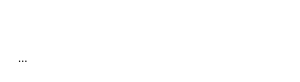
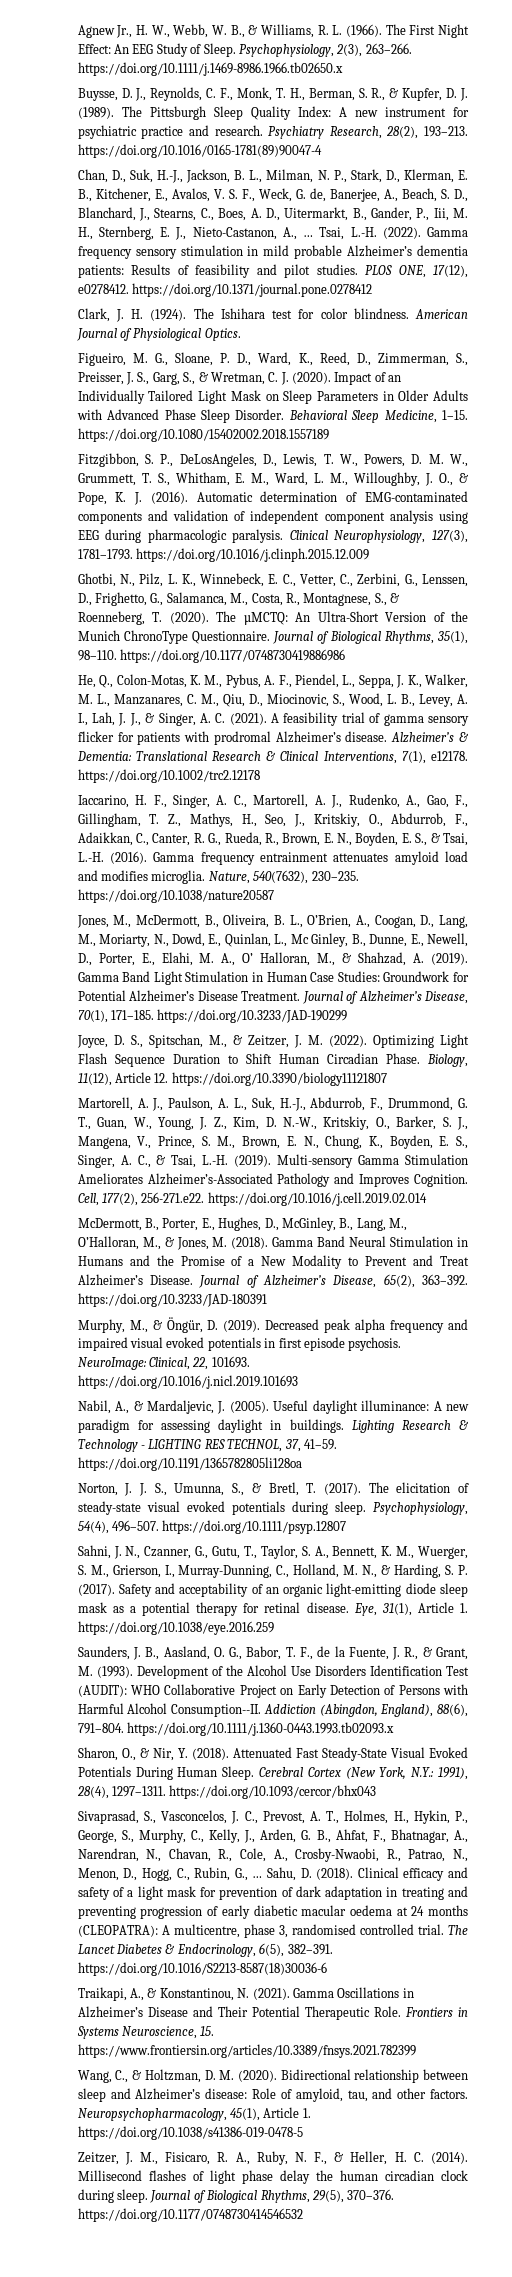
[18,60,27,62] … -> [77,24,470,38] [77,43,412,57] [77,62,343,76] [77,87,469,101] [77,106,469,120] [77,125,469,139] [77,144,322,158] [77,169,468,183] [77,188,468,202] [77,207,468,221] [77,226,468,240] [77,245,468,259] [77,264,468,278] [77,283,373,297] [77,308,468,322] [76,328,241,341] [77,352,468,366] [77,372,402,385] [77,390,468,404] [76,409,468,423] [77,428,329,442] [77,453,469,467] [77,472,469,486] [77,491,468,505] [77,510,469,524] [77,529,468,543] [77,548,370,562] [77,573,468,587] [77,592,400,606] [77,611,468,625] [77,630,468,644] [77,649,346,663] [77,674,469,688] [77,693,468,707] [77,712,470,726] [77,731,468,745] [76,751,469,764] [77,769,260,783] [77,794,469,808] [77,813,468,827] [77,832,469,846] [77,851,468,865] [77,870,359,884] [77,889,274,903] [76,914,468,928] [77,933,469,947] [77,952,469,966] [77,971,470,985] [77,990,468,1004] [77,1009,348,1023] [76,1034,469,1048] [77,1053,468,1067] [77,1072,387,1086] [77,1097,468,1111] [77,1116,469,1130] [77,1135,469,1149] [77,1154,469,1168] [77,1173,468,1187] [77,1192,427,1206] [77,1217,408,1231] [77,1236,469,1250] [77,1255,469,1269] [77,1274,468,1288] [77,1293,267,1307] [77,1317,469,1333] [77,1337,402,1351] [77,1356,250,1370] [77,1375,298,1389] [77,1400,470,1414] [77,1419,468,1433] [77,1439,337,1452] [77,1457,302,1471] [77,1482,470,1496] [77,1501,468,1515] [77,1520,347,1534] [77,1545,468,1559] [77,1564,469,1578] [77,1583,468,1597] [77,1602,469,1616] [77,1621,274,1635] [77,1646,468,1660] [77,1665,469,1679] [77,1684,469,1698] [77,1703,469,1717] [77,1722,395,1736] [77,1747,468,1761] [77,1766,468,1780] [76,1785,377,1799] [77,1810,468,1824] [77,1829,468,1843] [77,1848,469,1862] [77,1867,468,1881] [77,1886,468,1900] [77,1905,468,1919] [77,1924,468,1938] [77,1943,333,1957] [77,1962,327,1976] [77,1987,414,2001] [77,2006,468,2020] [76,2026,215,2039] [77,2044,416,2058] [77,2069,468,2083] [77,2088,468,2102] [77,2107,311,2121] [77,2126,303,2140] [77,2151,469,2165] [77,2170,468,2184] [77,2189,395,2203] [77,2208,303,2222] Agnew Jr., H. W., Webb, W. B., & Williams, R. L. (1966). The First Night Effect: An EEG Study of Sleep. Psychophysiology, 2(3), 263–266. https://doi.org/10.1111/j.1469-8986.1966.tb02650.x // Buysse, D. J., Reynolds, C. F., Monk, T. H., Berman, S. R., & Kupfer, D. J. (1989). The Pittsburgh Sleep Quality Index: A new instrument for psychiatric practice and research. Psychiatry Research, 28(2), 193–213. https://doi.org/10.1016/0165-1781(89)90047-4 // Chan, D., Suk, H.-J., Jackson, B. L., Milman, N. P., Stark, D., Klerman, E. B., Kitchener, E., Avalos, V. S. F., Weck, G. de, Banerjee, A., Beach, S. D., Blanchard, J., Stearns, C., Boes, A. D., Uitermarkt, B., Gander, P., Iii, M. H., Sternberg, E. J., Nieto-Castanon, A., … Tsai, L.-H. (2022). Gamma frequency sensory stimulation in mild probable Alzheimer’s dementia patients: Results of feasibility and pilot studies. PLOS ONE, 17(12), e0278412. https://doi.org/10.1371/journal.pone.0278412 // Clark, J. H. (1924). The Ishihara test for color blindness. American Journal of Physiological Optics. // Figueiro, M. G., Sloane, P. D., Ward, K., Reed, D., Zimmerman, S., Preisser, J. S., Garg, S., & Wretman, C. J. (2020). Impact of an Individually Tailored Light Mask on Sleep Parameters in Older Adults with Advanced Phase Sleep Disorder. Behavioral Sleep Medicine, 1–15. https://doi.org/10.1080/15402002.2018.1557189 // Fitzgibbon, S. P., DeLosAngeles, D., Lewis, T. W., Powers, D. M. W., Grummett, T. S., Whitham, E. M., Ward, L. M., Willoughby, J. O., & Pope, K. J. (2016). Automatic determination of EMG-contaminated components and validation of independent component analysis using EEG during pharmacologic paralysis. Clinical Neurophysiology, 127(3), 1781–1793. https://doi.org/10.1016/j.clinph.2015.12.009 // Ghotbi, N., Pilz, L. K., Winnebeck, E. C., Vetter, C., Zerbini, G., Lenssen, D., Frighetto, G., Salamanca, M., Costa, R., Montagnese, S., & Roenneberg, T. (2020). The µMCTQ: An Ultra-Short Version of the Munich ChronoType Questionnaire. Journal of Biological Rhythms, 35(1), 98–110. https://doi.org/10.1177/0748730419886986 // He, Q., Colon-Motas, K. M., Pybus, A. F., Piendel, L., Seppa, J. K., Walker, M. L., Manzanares, C. M., Qiu, D., Miocinovic, S., Wood, L. B., Levey, A. I., Lah, J. J., & Singer, A. C. (2021). A feasibility trial of gamma sensory flicker for patients with prodromal Alzheimer’s disease. Alzheimer’s & Dementia: Translational Research & Clinical Interventions, 7(1), e12178. https://doi.org/10.1002/trc2.12178 // Iaccarino, H. F., Singer, A. C., Martorell, A. J., Rudenko, A., Gao, F., Gillingham, T. Z., Mathys, H., Seo, J., Kritskiy, O., Abdurrob, F., Adaikkan, C., Canter, R. G., Rueda, R., Brown, E. N., Boyden, E. S., & Tsai, L.-H. (2016). Gamma frequency entrainment attenuates amyloid load and modifies microglia. Nature, 540(7632), 230–235. https://doi.org/10.1038/nature20587 // Jones, M., McDermott, B., Oliveira, B. L., O’Brien, A., Coogan, D., Lang, M., Moriarty, N., Dowd, E., Quinlan, L., Mc Ginley, B., Dunne, E., Newell, D., Porter, E., Elahi, M. A., O’ Halloran, M., & Shahzad, A. (2019). Gamma Band Light Stimulation in Human Case Studies: Groundwork for Potential Alzheimer’s Disease Treatment. Journal of Alzheimer’s Disease, 70(1), 171–185. https://doi.org/10.3233/JAD-190299 // Joyce, D. S., Spitschan, M., & Zeitzer, J. M. (2022). Optimizing Light Flash Sequence Duration to Shift Human Circadian Phase. Biology, 11(12), Article 12. https://doi.org/10.3390/biology11121807 // Martorell, A. J., Paulson, A. L., Suk, H.-J., Abdurrob, F., Drummond, G. T., Guan, W., Young, J. Z., Kim, D. N.-W., Kritskiy, O., Barker, S. J., Mangena, V., Prince, S. M., Brown, E. N., Chung, K., Boyden, E. S., Singer, A. C., & Tsai, L.-H. (2019). Multi-sensory Gamma Stimulation Ameliorates Alzheimer’s-Associated Pathology and Improves Cognition. Cell, 177(2), 256-271.e22. https://doi.org/10.1016/j.cell.2019.02.014 // McDermott, B., Porter, E., Hughes, D., McGinley, B., Lang, M., O’Halloran, M., & Jones, M. (2018). Gamma Band Neural Stimulation in Humans and the Promise of a New Modality to Prevent and Treat Alzheimer’s Disease. Journal of Alzheimer’s Disease, 65(2), 363–392. https://doi.org/10.3233/JAD-180391 // Murphy, M., & Öngür, D. (2019). Decreased peak alpha frequency and impaired visual evoked potentials in first episode psychosis. NeuroImage: Clinical, 22, 101693. https://doi.org/10.1016/j.nicl.2019.101693 // Nabil, A., & Mardaljevic, J. (2005). Useful daylight illuminance: A new paradigm for assessing daylight in buildings. Lighting Research & Technology - LIGHTING RES TECHNOL, 37, 41–59. https://doi.org/10.1191/1365782805li128oa // Norton, J. J. S., Umunna, S., & Bretl, T. (2017). The elicitation of steady-state visual evoked potentials during sleep. Psychophysiology, 54(4), 496–507. https://doi.org/10.1111/psyp.12807 // Sahni, J. N., Czanner, G., Gutu, T., Taylor, S. A., Bennett, K. M., Wuerger, S. M., Grierson, I., Murray-Dunning, C., Holland, M. N., & Harding, S. P. (2017). Safety and acceptability of an organic light-emitting diode sleep mask as a potential therapy for retinal disease. Eye, 31(1), Article 1. https://doi.org/10.1038/eye.2016.259 // Saunders, J. B., Aasland, O. G., Babor, T. F., de la Fuente, J. R., & Grant, M. (1993). Development of the Alcohol Use Disorders Identification Test (AUDIT): WHO Collaborative Project on Early Detection of Persons with Harmful Alcohol Consumption--II. Addiction (Abingdon, England), 88(6), 791–804. https://doi.org/10.1111/j.1360-0443.1993.tb02093.x // Sharon, O., & Nir, Y. (2018). Attenuated Fast Steady-State Visual Evoked Potentials During Human Sleep. Cerebral Cortex (New York, N.Y.: 1991), 28(4), 1297–1311. https://doi.org/10.1093/cercor/bhx043 // Sivaprasad, S., Vasconcelos, J. C., Prevost, A. T., Holmes, H., Hykin, P., George, S., Murphy, C., Kelly, J., Arden, G. B., Ahfat, F., Bhatnagar, A., Narendran, N., Chavan, R., Cole, A., Crosby-Nwaobi, R., Patrao, N., Menon, D., Hogg, C., Rubin, G., … Sahu, D. (2018). Clinical efficacy and safety of a light mask for prevention of dark adaptation in treating and preventing progression of early diabetic macular oedema at 24 months (CLEOPATRA): A multicentre, phase 3, randomised controlled trial. The Lancet Diabetes & Endocrinology, 6(5), 382–391. https://doi.org/10.1016/S2213-8587(18)30036-6 // Traikapi, A., & Konstantinou, N. (2021). Gamma Oscillations in Alzheimer’s Disease and Their Potential Therapeutic Role. Frontiers in Systems Neuroscience, 15. https://www.frontiersin.org/articles/10.3389/fnsys.2021.782399 // Wang, C., & Holtzman, D. M. (2020). Bidirectional relationship between sleep and Alzheimer’s disease: Role of amyloid, tau, and other factors. Neuropsychopharmacology, 45(1), Article 1. https://doi.org/10.1038/s41386-019-0478-5 // Zeitzer, J. M., Fisicaro, R. A., Ruby, N. F., & Heller, H. C. (2014). Millisecond flashes of light phase delay the human circadian clock during sleep. Journal of Biological Rhythms, 29(5), 370–376. https://doi.org/10.1177/0748730414546532

